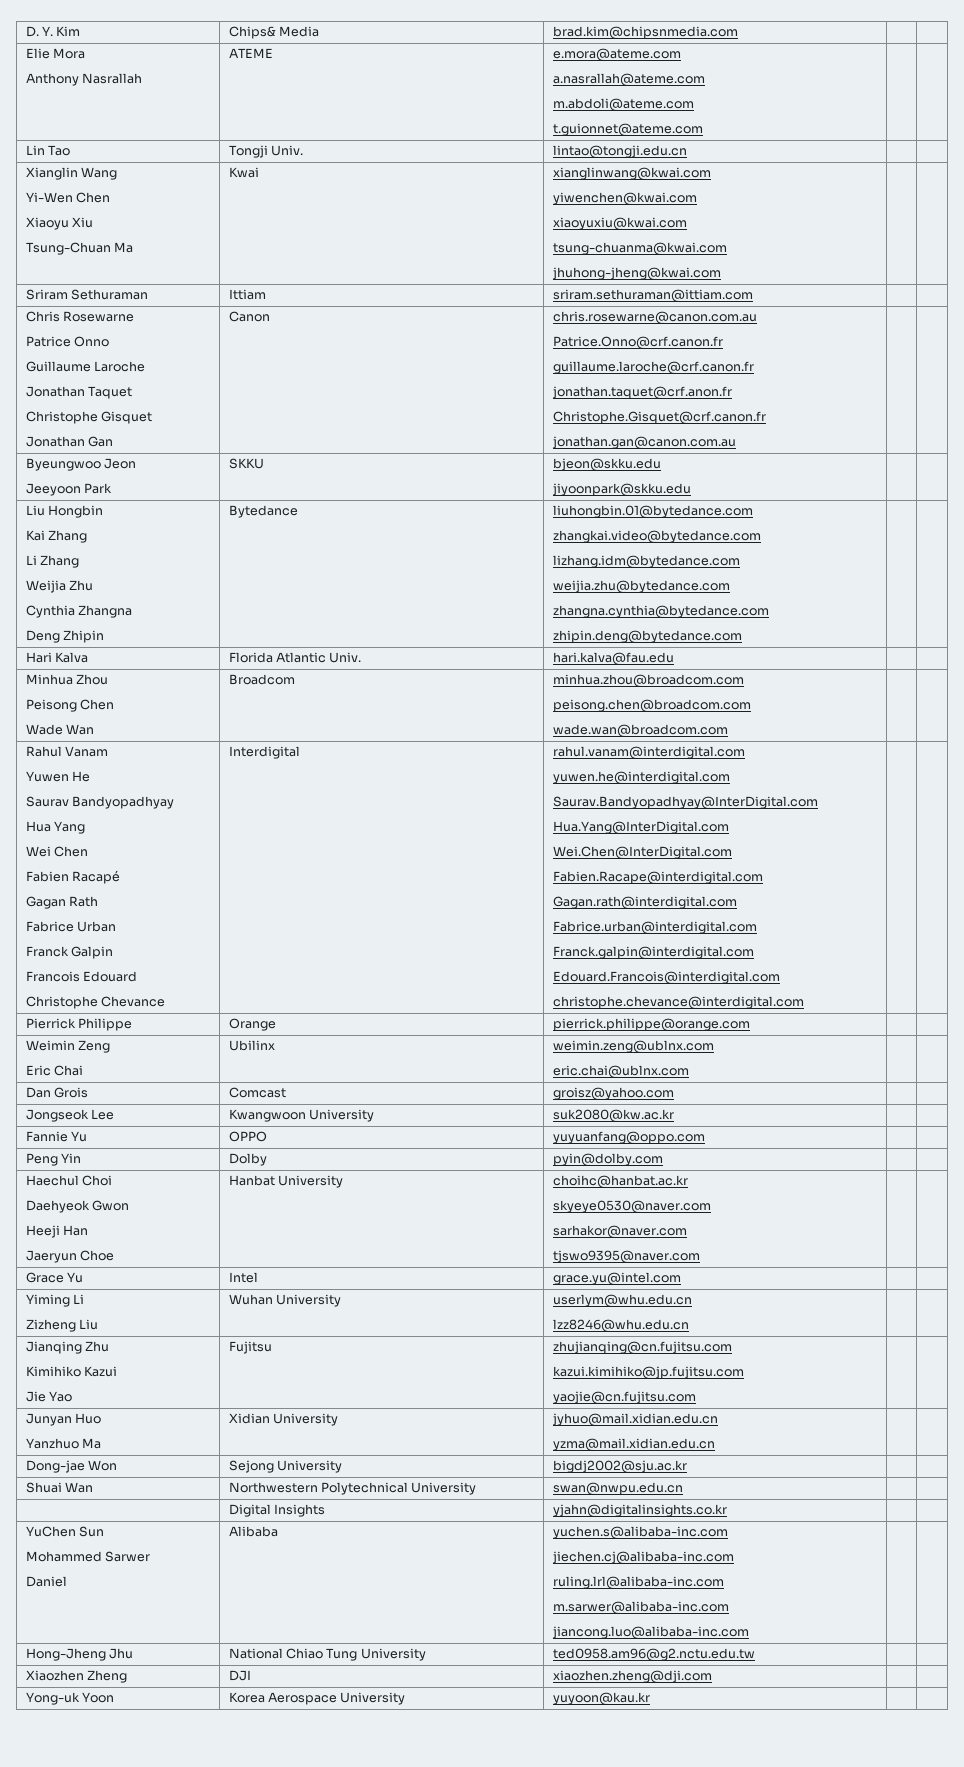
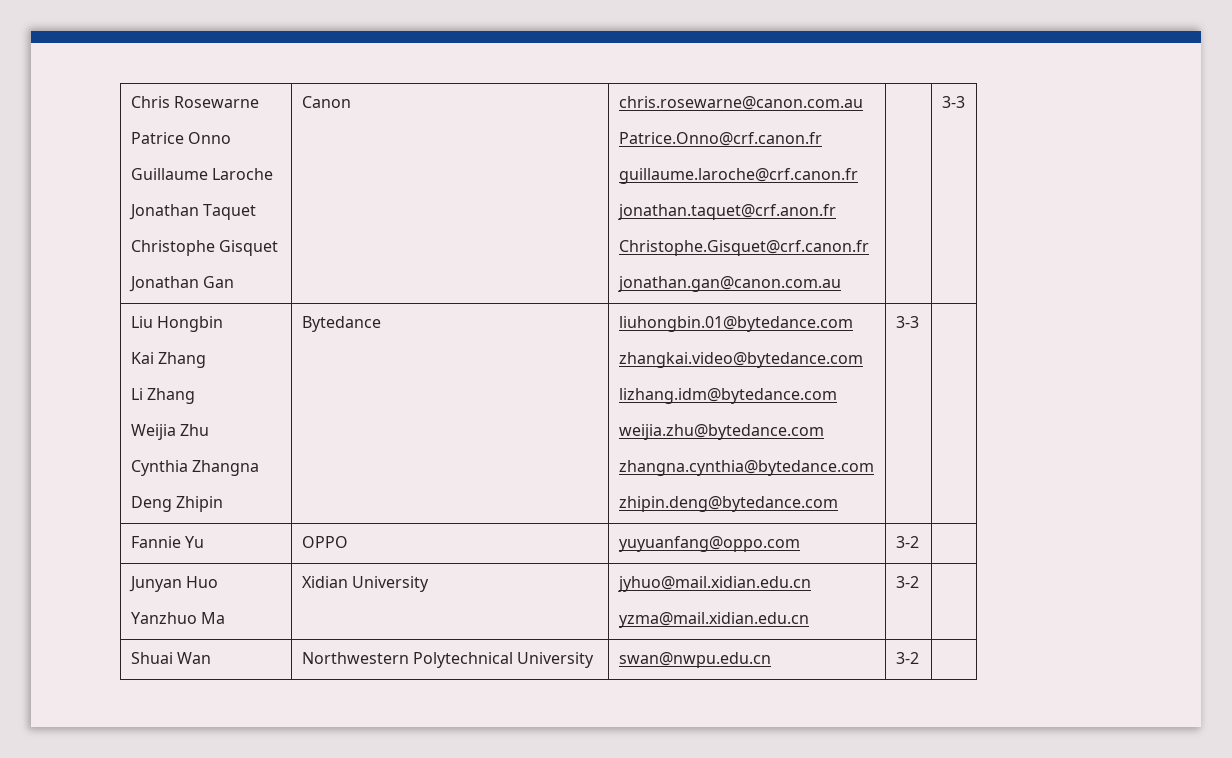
[25,26,81,37] [228,26,319,39] [552,26,738,40] [25,48,85,59] [25,73,142,86] [228,48,273,58] [552,48,681,62] [552,73,705,87] [552,98,694,112] [552,123,703,137] [25,145,70,156] [228,145,303,158] [552,145,687,159] [25,167,117,180] [25,192,110,203] [25,217,93,230] [25,242,133,255] [228,167,259,178] [552,167,711,181] [552,192,697,206] [552,217,687,231] [552,242,727,256] [551,267,721,281] [25,289,148,300] [228,289,266,300] [552,289,753,303] D. Y. Kim | Chips& Media | brad.kim@chipsnmedia.com | | // Elie Mora // Anthony Nasrallah | ATEME | e.mora@ateme.com // a.nasrallah@ateme.com // m.abdoli@ateme.com // t.guionnet@ateme.com | | // Lin Tao | Tongji Univ. | lintao@tongji.edu.cn | | // Xianglin Wang // Yi-Wen Chen // Xiaoyu Xiu // Tsung-Chuan Ma | Kwai | xianglinwang@kwai.com // yiwenchen@kwai.com // xiaoyuxiu@kwai.com // tsung-chuanma@kwai.com // jhuhong-jheng@kwai.com | | // Sriram Sethuraman | Ittiam | sriram.sethuraman@ittiam.com | | // -> (130, 102) none
[25,458,136,471] [25,483,112,496] [228,458,264,469] [552,458,661,472] [551,483,691,497] // Byeungwoo Jeon // Jeeyoon Park | SKKU | bjeon@skku.edu // jiyoonpark@skku.edu | | -> [941,96,965,108] 3-3
[25,652,88,663] [228,652,362,663] [552,652,674,666] [25,674,108,685] [25,699,114,712] [25,724,94,735] [228,674,295,685] [552,674,744,688] [552,699,751,713] [552,724,728,738] [25,746,108,757] [25,771,90,782] [25,796,174,809] [25,821,85,834] [25,846,88,857] [25,870,120,884] [25,896,98,909] [25,921,116,932] [25,946,113,959] [25,971,137,982] [25,996,165,1009] [228,746,300,759] [552,746,745,760] [552,771,730,785] [552,796,818,810] [552,821,729,835] [552,846,732,860] [552,871,763,885] [552,896,737,910] [552,921,757,935] [552,946,754,960] [552,971,780,985] [552,996,804,1010] [25,1018,132,1031] [228,1018,276,1031] [552,1018,750,1032] [25,1040,110,1053] [25,1065,83,1076] [228,1040,275,1051] [552,1040,714,1054] [552,1065,689,1079] [25,1087,88,1098] [228,1087,286,1098] [552,1087,674,1101] [25,1109,114,1122] [228,1109,374,1122] [552,1109,674,1123] [25,1131,87,1142] [228,1131,267,1142] [552,1131,705,1145] [25,1153,81,1166] [228,1153,267,1166] [552,1153,663,1167] [25,1175,112,1186] [25,1200,129,1213] [25,1225,88,1238] [25,1250,114,1263] [228,1175,343,1188] [552,1175,688,1189] [552,1200,711,1214] [552,1225,687,1239] [552,1250,700,1264] [25,1272,83,1283] [228,1272,258,1283] [552,1272,681,1286] [25,1294,84,1307] [25,1319,98,1332] [228,1294,341,1307] [552,1294,692,1308] [552,1319,689,1333] [25,1341,109,1354] [25,1366,117,1377] [25,1391,72,1402] [228,1341,272,1354] [552,1341,732,1355] [552,1366,744,1380] [552,1391,696,1405] | // Hari Kalva | Florida Atlantic Univ. | hari.kalva@fau.edu | | // Minhua Zhou // Peisong Chen // Wade Wan | Broadcom | minhua.zhou@broadcom.com // peisong.chen@broadcom.com // wade.wan@broadcom.com | | // Rahul Vanam // Yuwen He // Saurav Bandyopadhyay // Hua Yang // Wei Chen // Fabien Racapé // Gagan Rath // Fabrice Urban // Franck Galpin // Francois Edouard // Christophe Chevance | Interdigital | rahul.vanam@interdigital.com // yuwen.he@interdigital.com // Saurav.Bandyopadhyay@InterDigital.com // Hua.Yang@InterDigital.com // Wei.Chen@InterDigital.com // Fabien.Racape@interdigital.com // Gagan.rath@interdigital.com // Fabrice.urban@interdigital.com // Franck.galpin@interdigital.com // Edouard.Francois@interdigital.com // christophe.chevance@interdigital.com | | // Pierrick Philippe | Orange | pierrick.philippe@orange.com | | // Weimin Zeng // Eric Chai | Ubilinx | weimin.zeng@ublnx.com // eric.chai@ublnx.com | | // Dan Grois | Comcast | groisz@yahoo.com | | // Jongseok Lee | Kwangwoon University | suk2080@kw.ac.kr | | // Fannie Yu | OPPO | yuyuanfang@oppo.com | | // Peng Yin | Dolby | pyin@dolby.com | | // Haechul Choi // Daehyeok Gwon // Heeji Han // Jaeryun Choe | Hanbat University | choihc@hanbat.ac.kr // skyeye0530@naver.com // sarhakor@naver.com // tjswo9395@naver.com | | // Grace Yu | Intel | grace.yu@intel.com | | // Yiming Li // Zizheng Liu | Wuhan University | userlym@whu.edu.cn // lzz8246@whu.edu.cn | | // Jianqing Zhu // Kimihiko Kazui // Jie Yao | Fujitsu | zhujianqing@cn.fujitsu.com // kazui.kimihiko@jp.fujitsu.com // yaojie@cn.fujitsu.com | -> [895,316,919,328] [130,536,205,548] [301,536,348,548] [618,536,800,552] [895,536,919,548] 3-3 | // Fannie Yu | OPPO | yuyuanfang@oppo.com | 3-2
[25,1460,117,1473] [228,1460,342,1473] [552,1460,687,1474] | // Dong-jae Won | Sejong University | bigdj2002@sju.ac.kr | -> [895,576,919,588] 3-2
[228,1504,325,1517] [552,1504,727,1518] [25,1526,104,1537] [25,1551,150,1562] [25,1576,67,1587] [228,1526,278,1537] [552,1526,728,1540] [551,1551,734,1565] [552,1576,724,1590] [552,1601,729,1615] [551,1626,749,1640] [25,1648,133,1661] [228,1648,426,1661] [552,1648,755,1662] [25,1670,127,1683] [228,1670,251,1681] [552,1670,712,1684] [25,1692,114,1705] [228,1692,406,1705] [552,1692,650,1706] | // | Digital Insights | yjahn@digitalinsights.co.kr | | // YuChen Sun // Mohammed Sarwer // Daniel | Alibaba | yuchen.s@alibaba-inc.com // jiechen.cj@alibaba-inc.com // ruling.lrl@alibaba-inc.com // m.sarwer@alibaba-inc.com // jiancong.luo@alibaba-inc.com | | // Hong-Jheng Jhu | National Chiao Tung University | ted0958.am96@g2.nctu.edu.tw | | // Xiaozhen Zheng | DJI | xiaozhen.zheng@dji.com | | // Yong-uk Yoon | Korea Aerospace University | yuyoon@kau.kr | -> [895,652,919,664] 3-2

